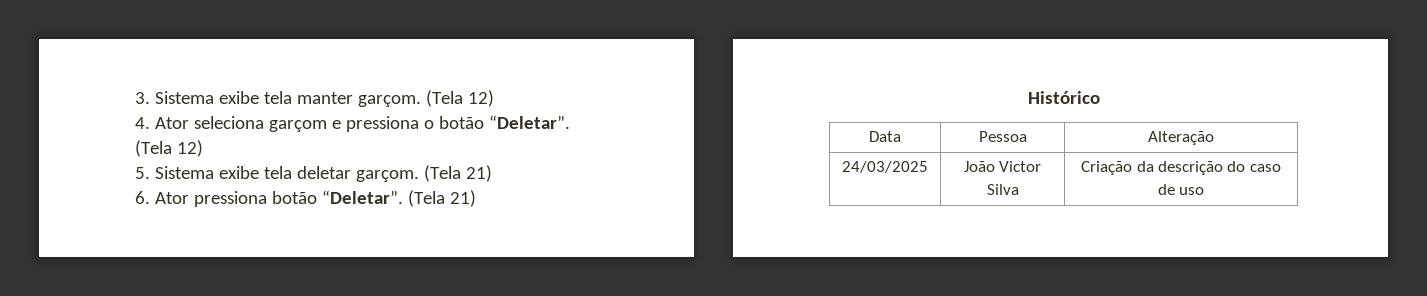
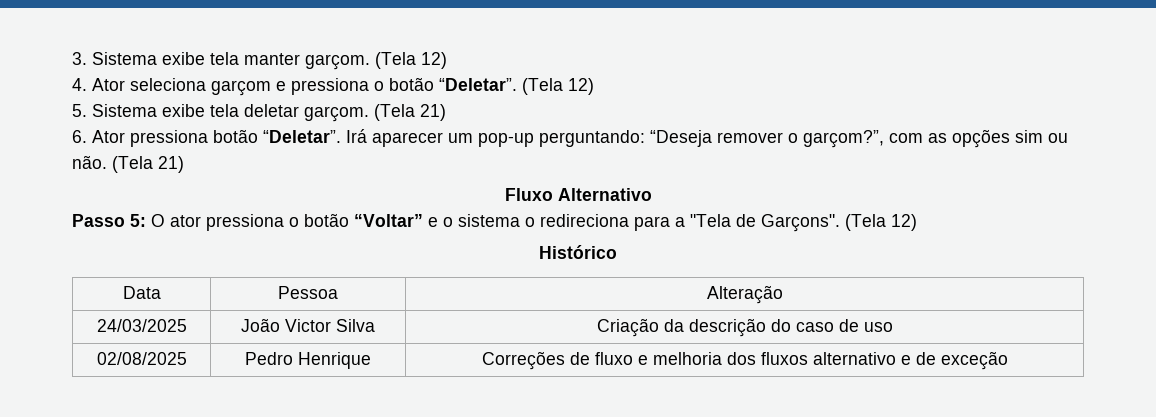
[407,190,476,207] (Tela 21) -> [346,129,1068,148] [72,155,184,173] [504,188,652,201] [72,213,917,232] Irá aparecer um pop-up perguntando: “Deseja remover o garçom?”, com as opções sim ou não. (Tela 21) // Fluxo Alternativo // Passo 5: O ator pressiona o botão “Voltar” e o sistema o redireciona para a "Tela de Garçons". (Tela 12)
(1205, 191) none -> [96,352,187,365] [245,352,371,369] [481,351,1008,370] // 02/08/2025 | Pedro Henrique | Correções de fluxo e melhoria dos fluxos alternativo e de exceção

